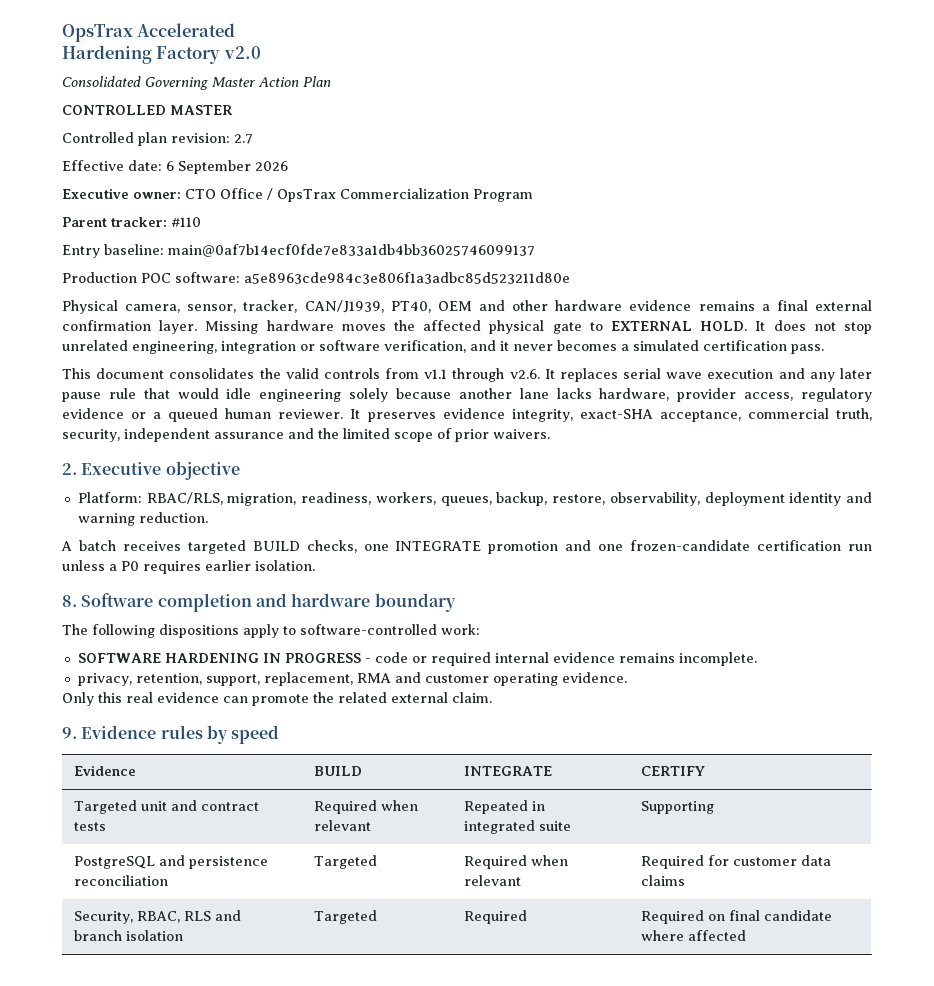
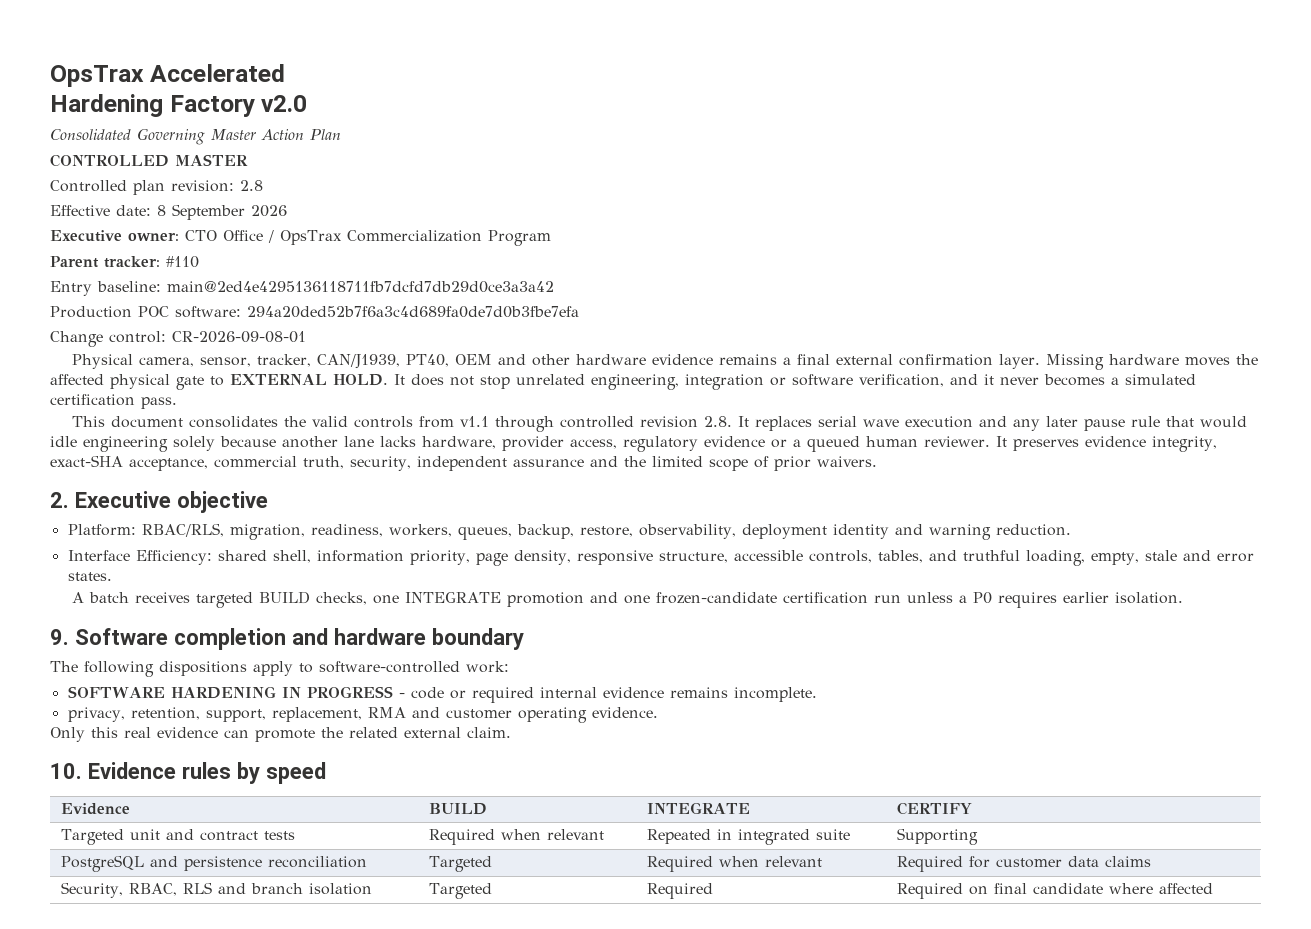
[234,134,253,144] 2.7 -> [240,180,263,191] 2.8
[166,161,174,171] 6 -> [157,205,166,216] 8
[168,244,535,257] main@0af7b14ecf0fde7e833a1db4bb36025746099137 -> [167,281,554,293] main@2ed4e4295136118711fb7dcfd7db29d0ce3a3a42
[244,272,570,284] a5e8963cde984c3e806f1a3adbc85d523211d80e -> [247,306,579,318] [50,331,306,347] 294a20ded52b7f6a3c4d689fa0de7d0b3fbe7efa // Change control: CR-2026-09-08-01
[509,369,540,379] v2.6. -> [560,416,733,428] controlled revision 2.8.
(208, 517) none -> [67,550,1254,566] [67,572,112,581] // Interface Efficiency: shared shell, information priority, page density, responsive structure, accessible controls, tables, and truthful loading, empty, stale and error states.
[62,595,77,607] 8. -> [50,629,69,645] 9.
[62,727,77,739] 9. -> [50,763,82,779] 10.

